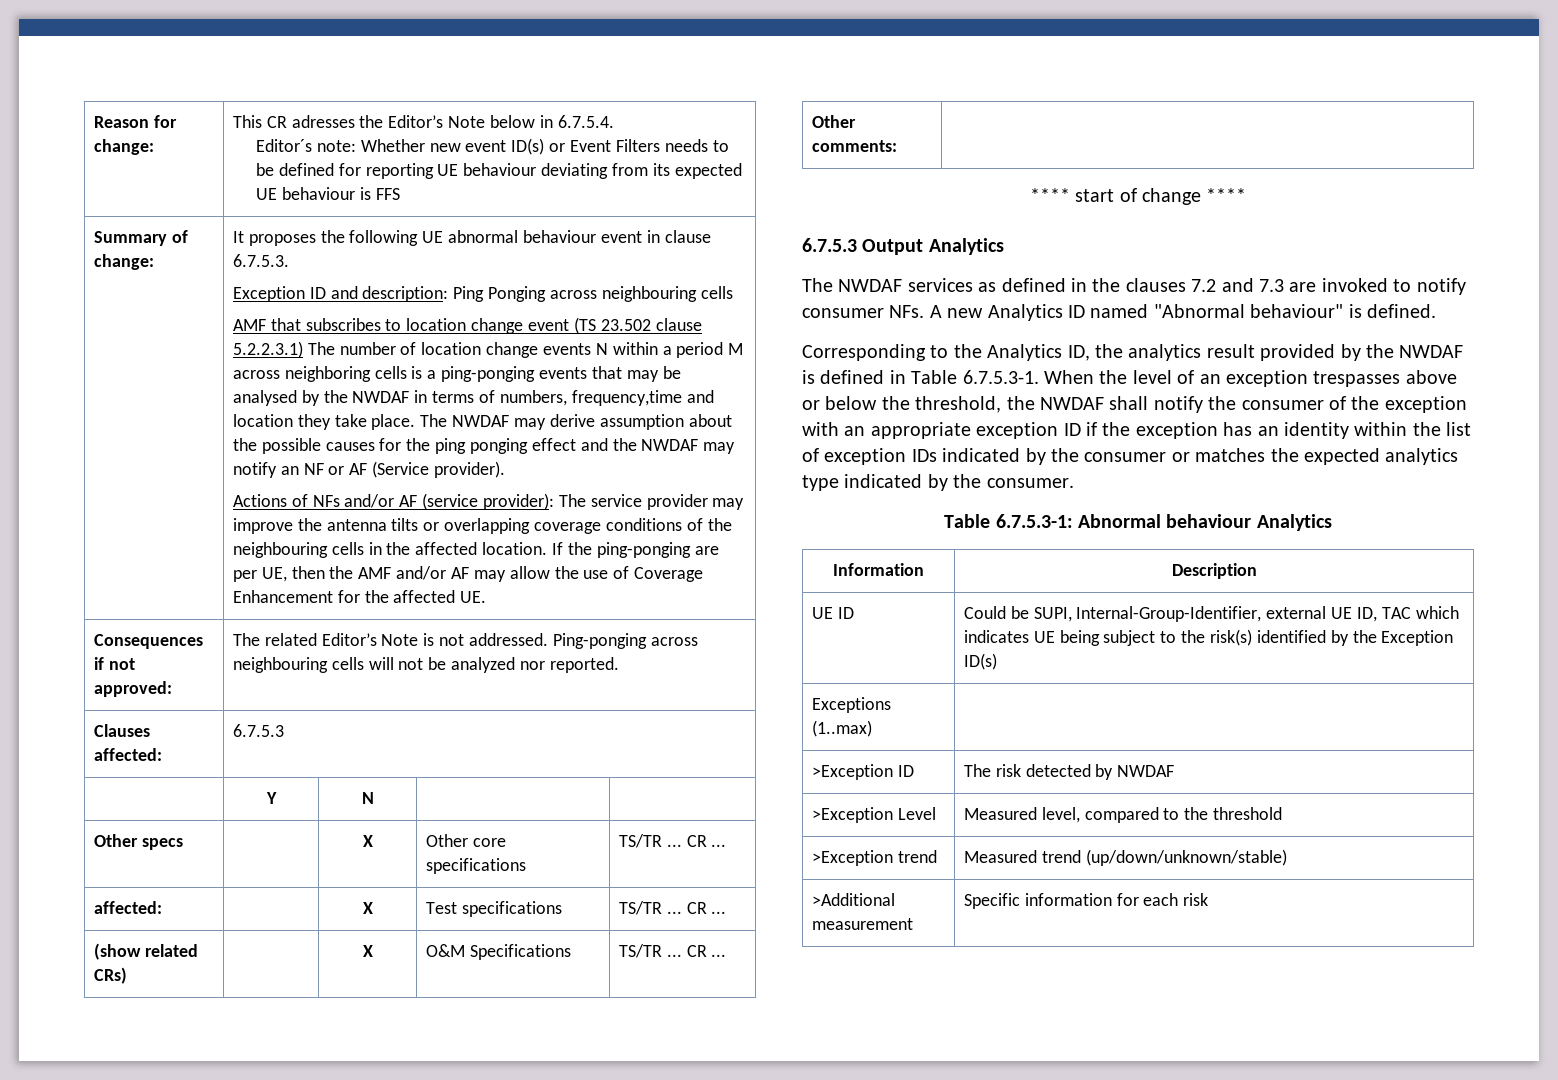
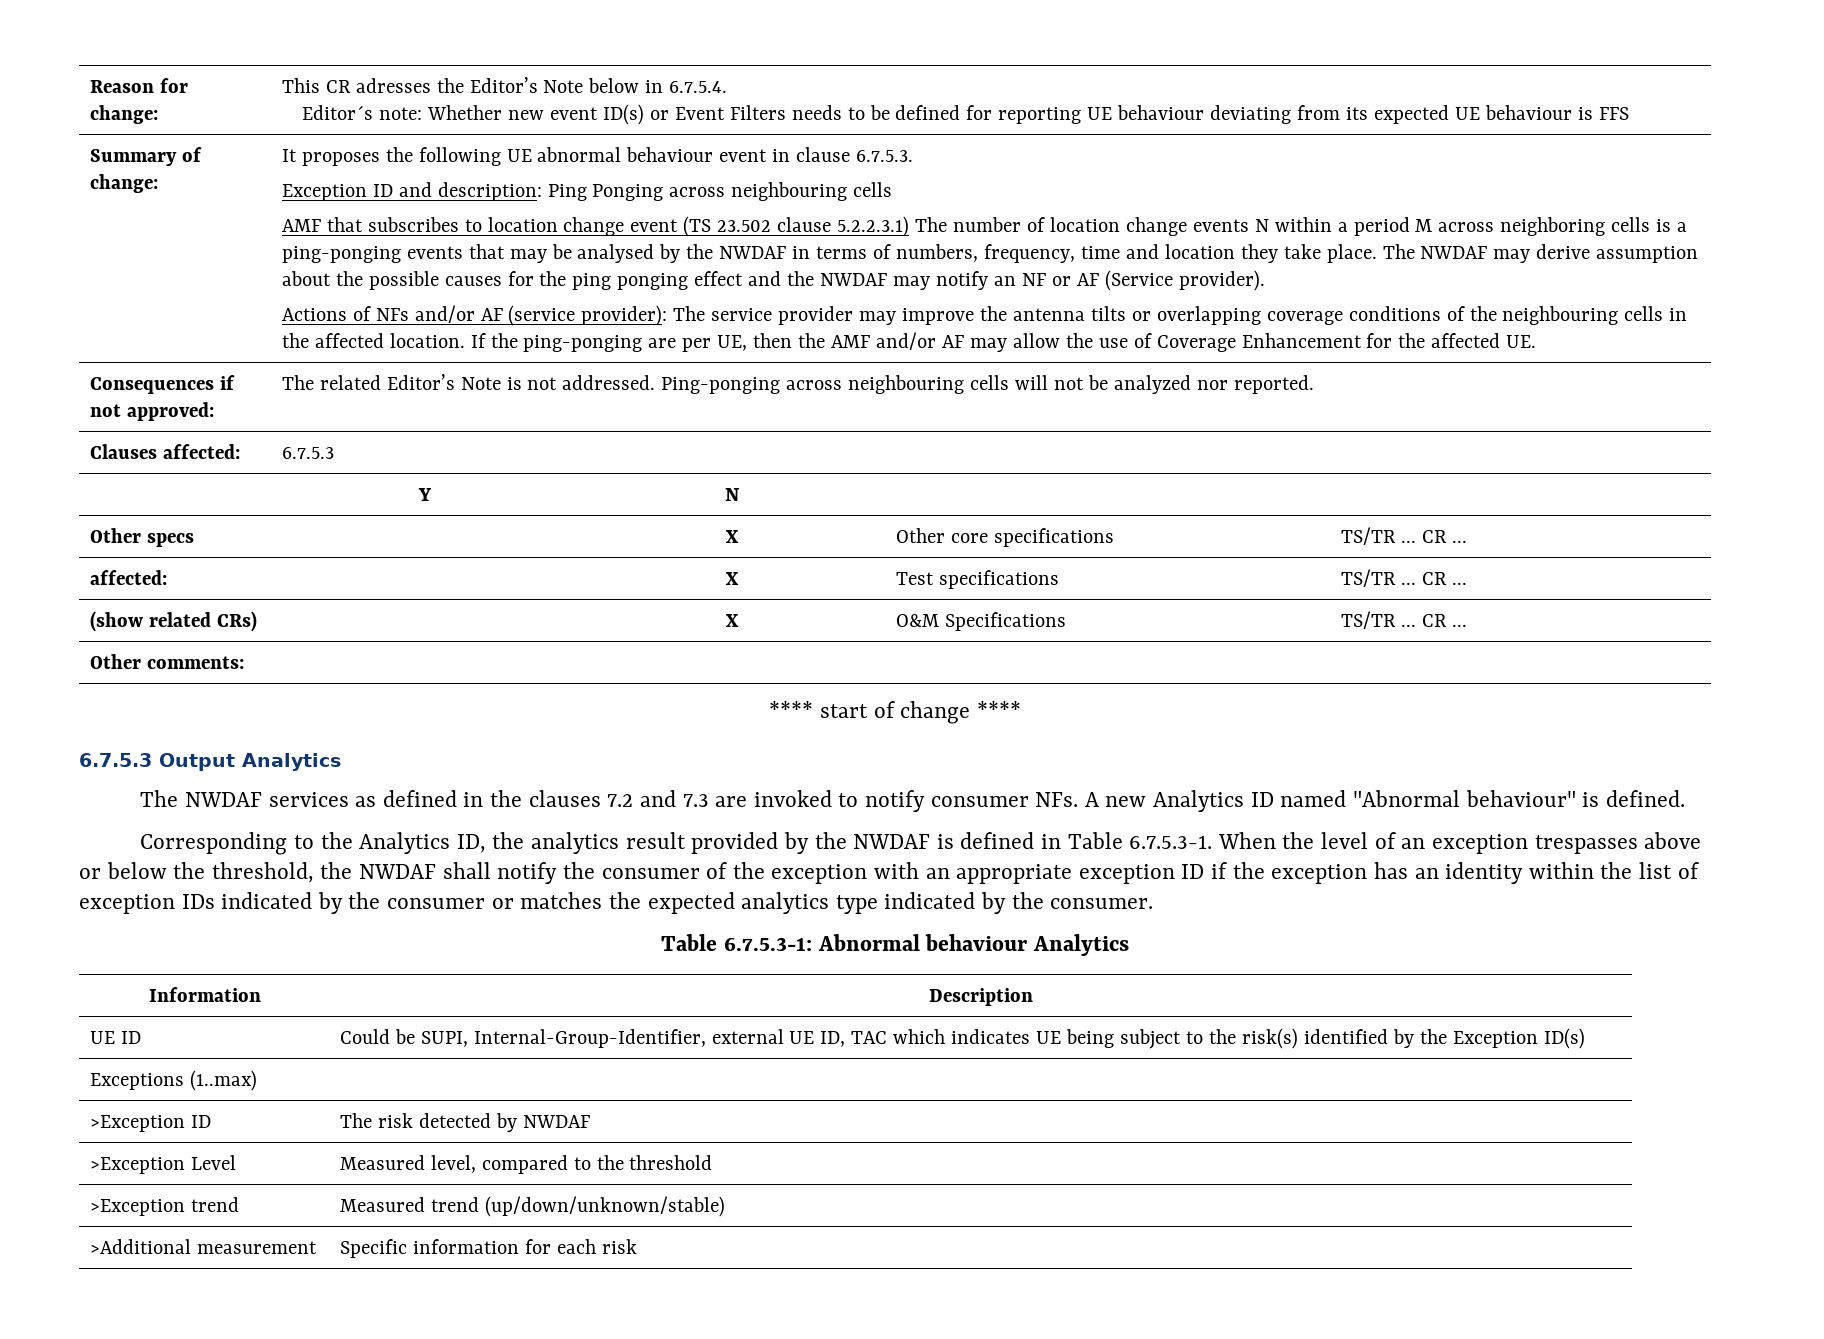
[571,390,682,406] frequency,time -> [983,244,1120,263] frequency, time

